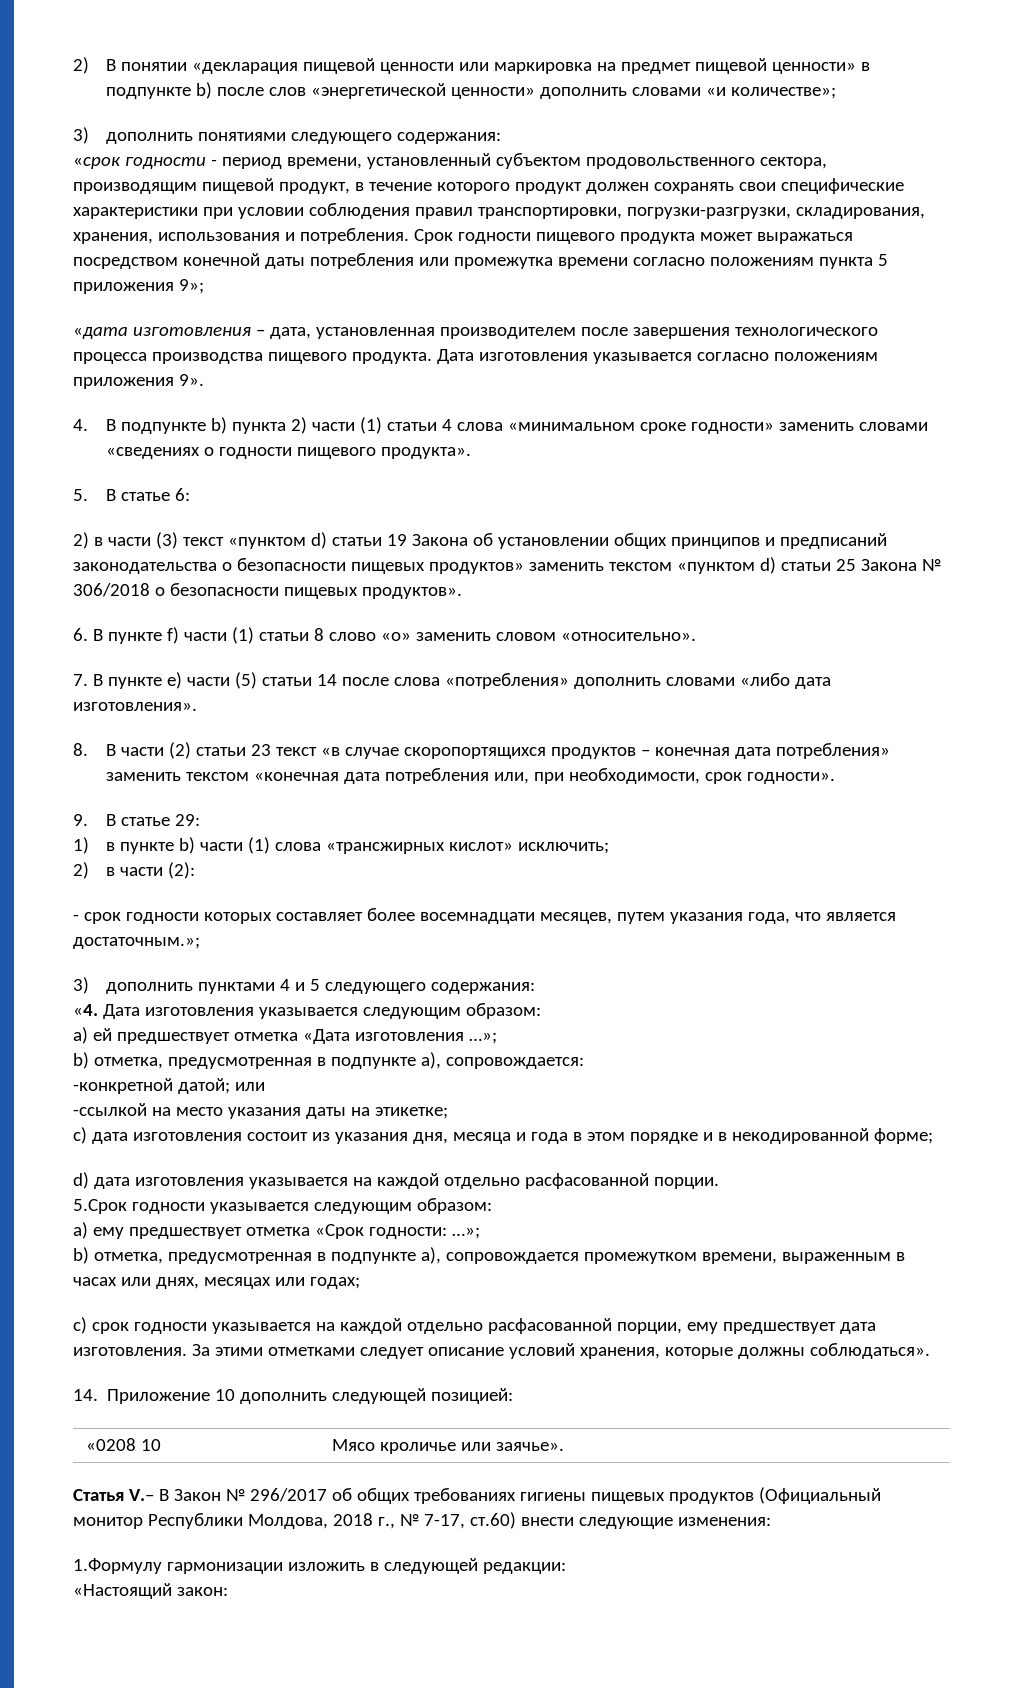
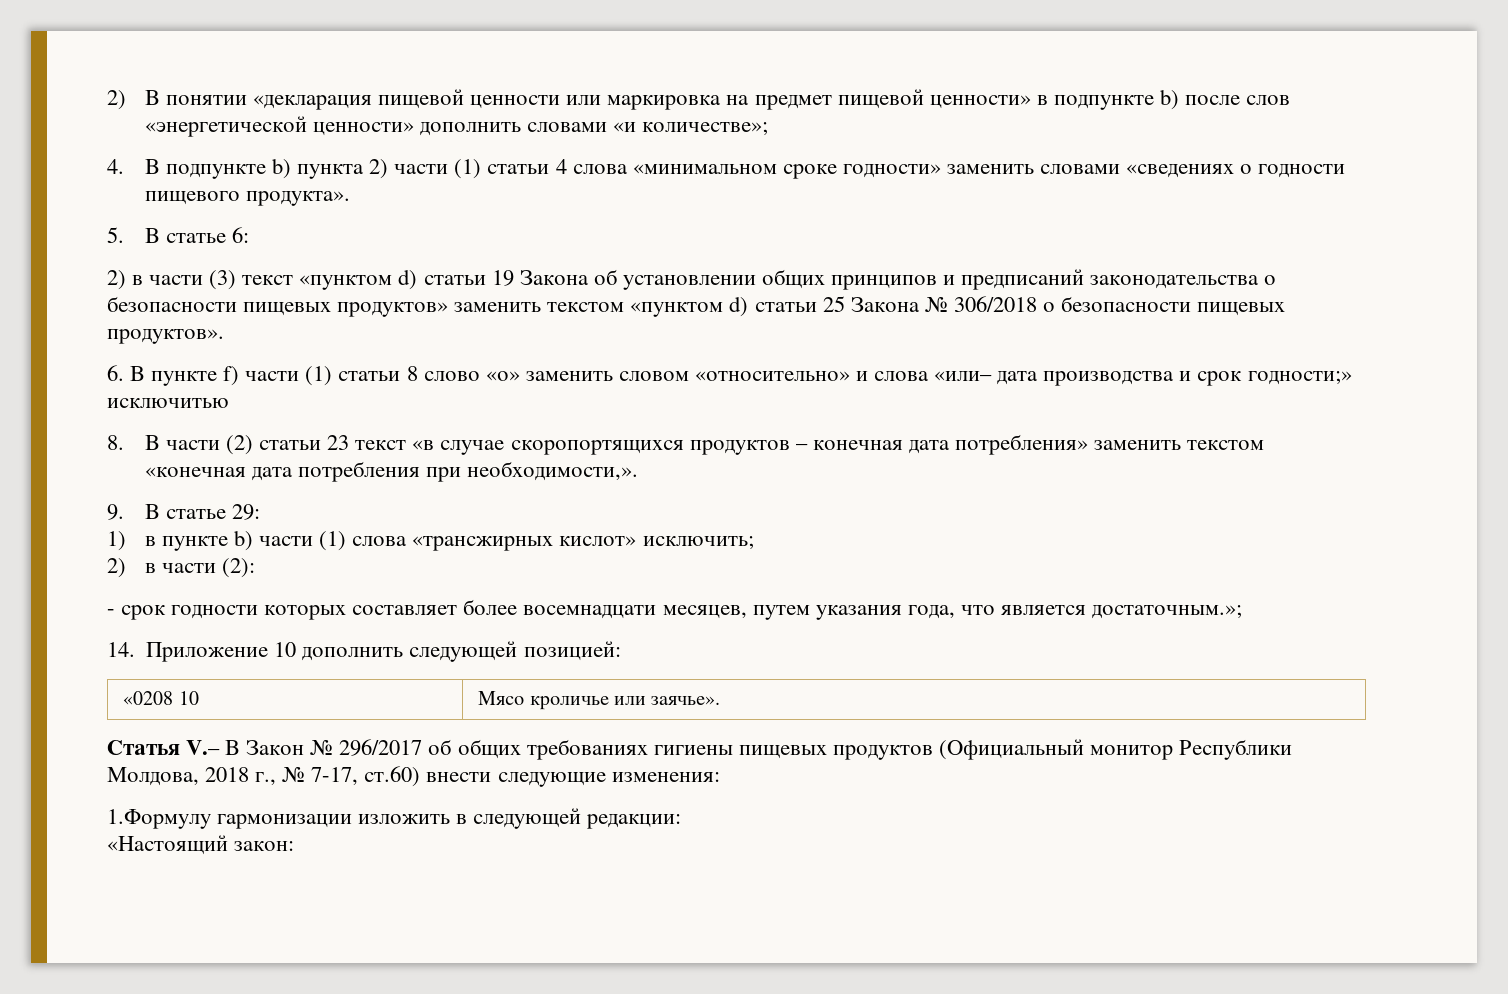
[73,127,501,144] [73,153,827,169] [73,178,904,194] [73,203,925,219] [73,228,853,244] [73,253,888,269] [73,279,204,294] [73,327,878,339] [73,349,878,364] [73,374,204,389] // 3) дополнить понятиями следующего содержания: // «срок годности - период времени, установленный субъектом продовольственного сектора, производящим пищевой продукт, в течение которого продукт должен сохранять свои специфические характеристики при условии соблюдения правил транспортировки, погрузки-разгрузки, складирования, хранения, использования и потребления. Срок годности пищевого продукта может выражаться посредством конечной даты потребления или промежутка времени согласно положениям пункта 5 приложения 9»; // «дата изготовления – дата, установленная производителем после завершения технологического процесса производства пищевого продукта. Дата изготовления указывается согласно положениям приложения 9». -> (769, 129) none
[560,632,696,641] [73,672,831,689] [73,702,197,711] «относительно». // 7. В пункте е) части (5) статьи 14 после слова «потребления» дополнить словами «либо дата изготовления». -> [694,371,1352,386] [107,398,229,408] «относительно» и слова «или– дата производства и срок годности;» исключитью
[493,768,835,784] или, при необходимости, срок годности». -> [426,461,639,482] при необходимости,».
[73,977,535,994] [73,1003,541,1019] [73,1027,497,1044] [73,1052,584,1069] [73,1078,265,1094] [73,1103,448,1119] [73,1127,933,1144] [73,1172,719,1189] [73,1198,492,1214] [73,1222,480,1239] [73,1247,905,1264] [73,1277,360,1289] [73,1317,876,1334] [73,1343,930,1359] // 3) дополнить пунктами 4 и 5 следующего содержания: // «4. Дата изготовления указывается следующим образом: // a) ей предшествует отметка «Дата изготовления …»; // b) отметка, предусмотренная в подпункте a), сопровождается: // -конкретной датой; или // -ссылкой на место указания даты на этикетке; // c) дата изготовления состоит из указания дня, месяца и года в этом порядке и в некодированной форме; // d) дата изготовления указывается на каждой отдельно расфасованной порции. // 5.Срок годности указывается следующим образом: // a) ему предшествует отметка «Срок годности: …»; // b) отметка, предусмотренная в подпункте a), сопровождается промежутком времени, выраженным в часах или днях, месяцах или годах; // c) срок годности указывается на каждой отдельно расфасованной порции, ему предшествует дата изготовления. За этими отметками следует описание условий хранения, которые должны соблюдаться». -> (1242, 612) none

